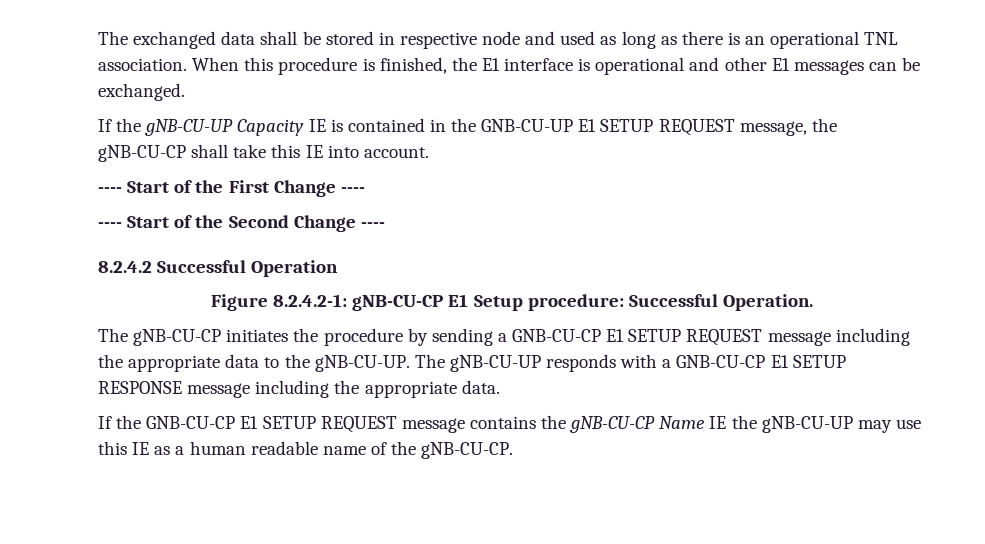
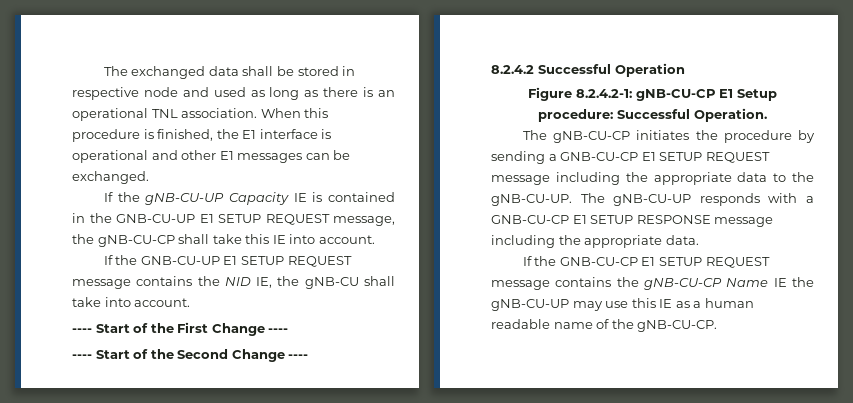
(429, 152) none -> [103,255,352,267] [72,276,395,289] [72,297,191,307] // If the GNB-CU-UP E1 SETUP REQUEST message contains the NID IE, the gNB-CU shall take into account.

